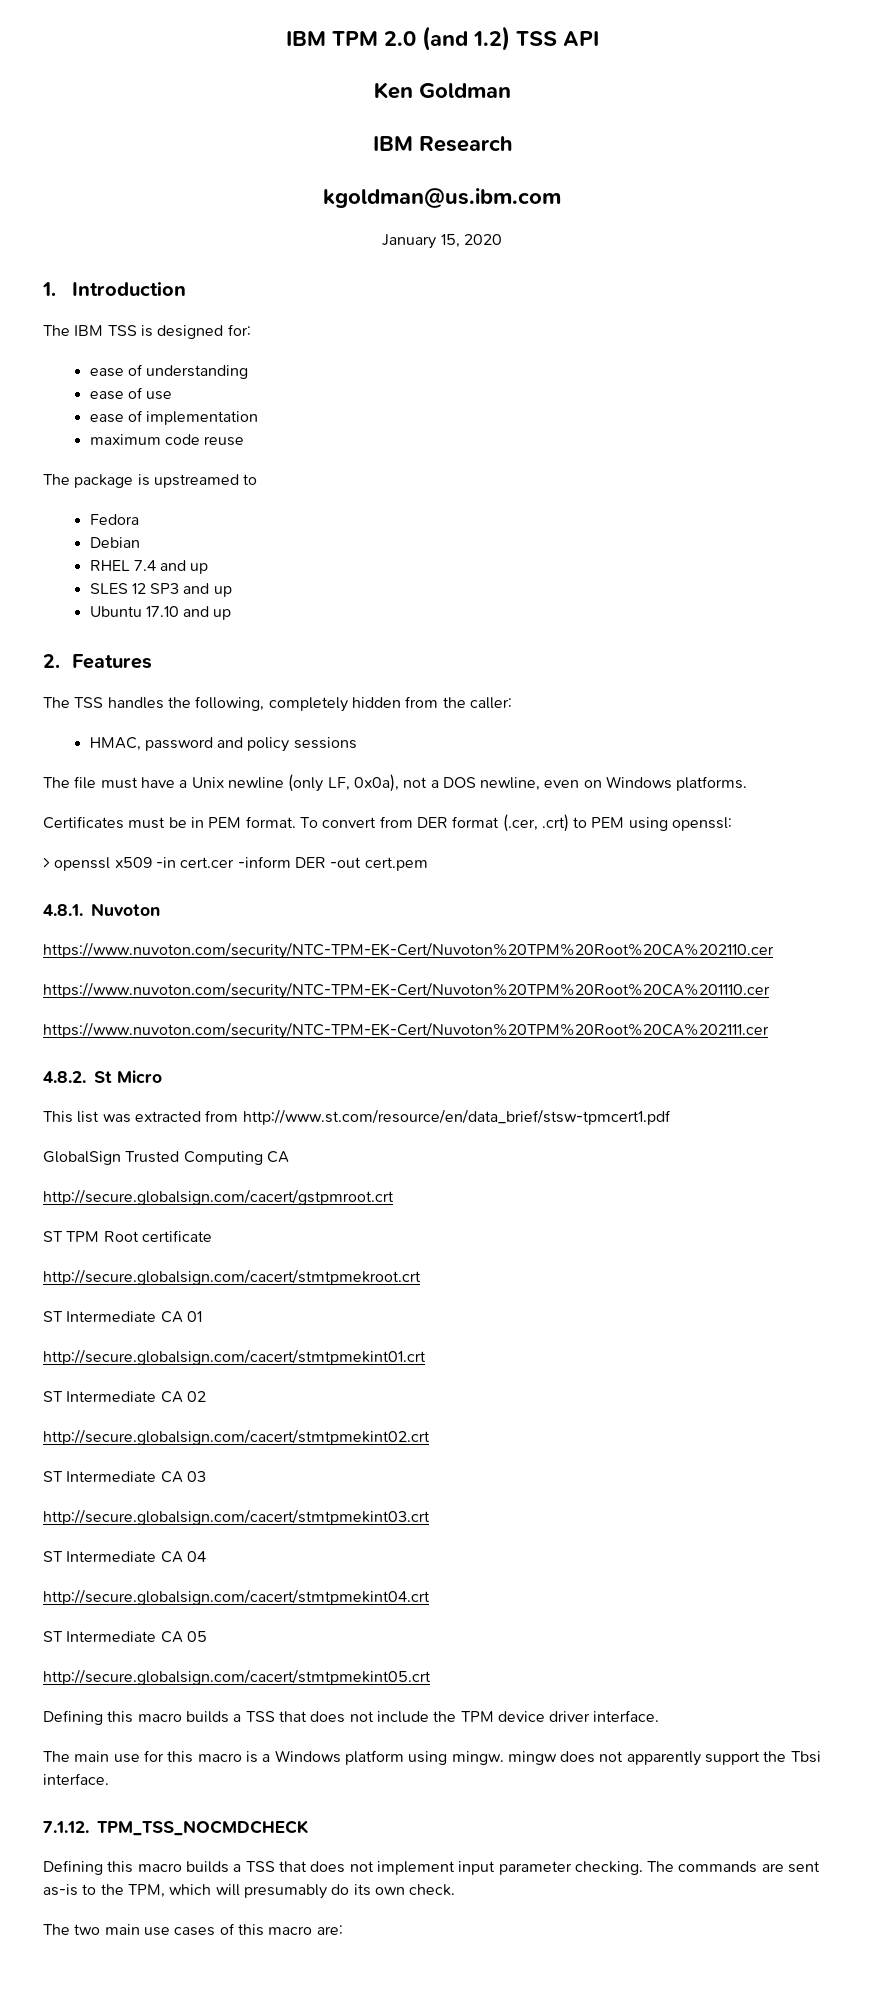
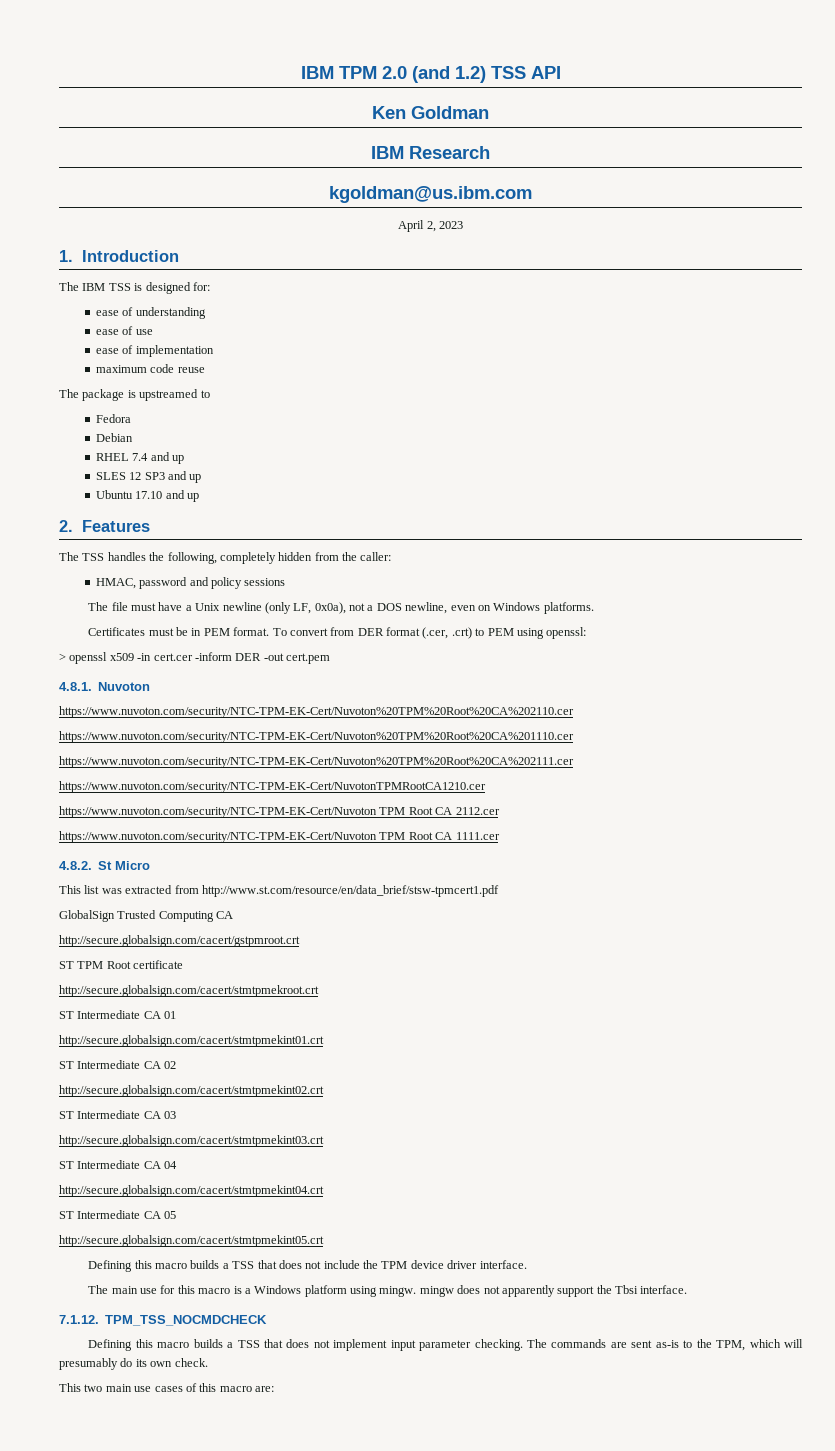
[382,234,502,249] January 15, 2020 -> [398,220,463,232] April 2, 2023
(769, 1030) none -> [59,781,486,793] [59,806,500,818] [59,831,500,843] // https://www.nuvoton.com/security/NTC-TPM-EK-Cert/NuvotonTPMRootCA1210.cer // https://www.nuvoton.com/security/NTC-TPM-EK-Cert/Nuvoton TPM Root CA 2112.cer // https://www.nuvoton.com/security/NTC-TPM-EK-Cert/Nuvoton TPM Root CA 1111.cer
[43,1924,70,1935] The -> [59,1383,81,1392] This

